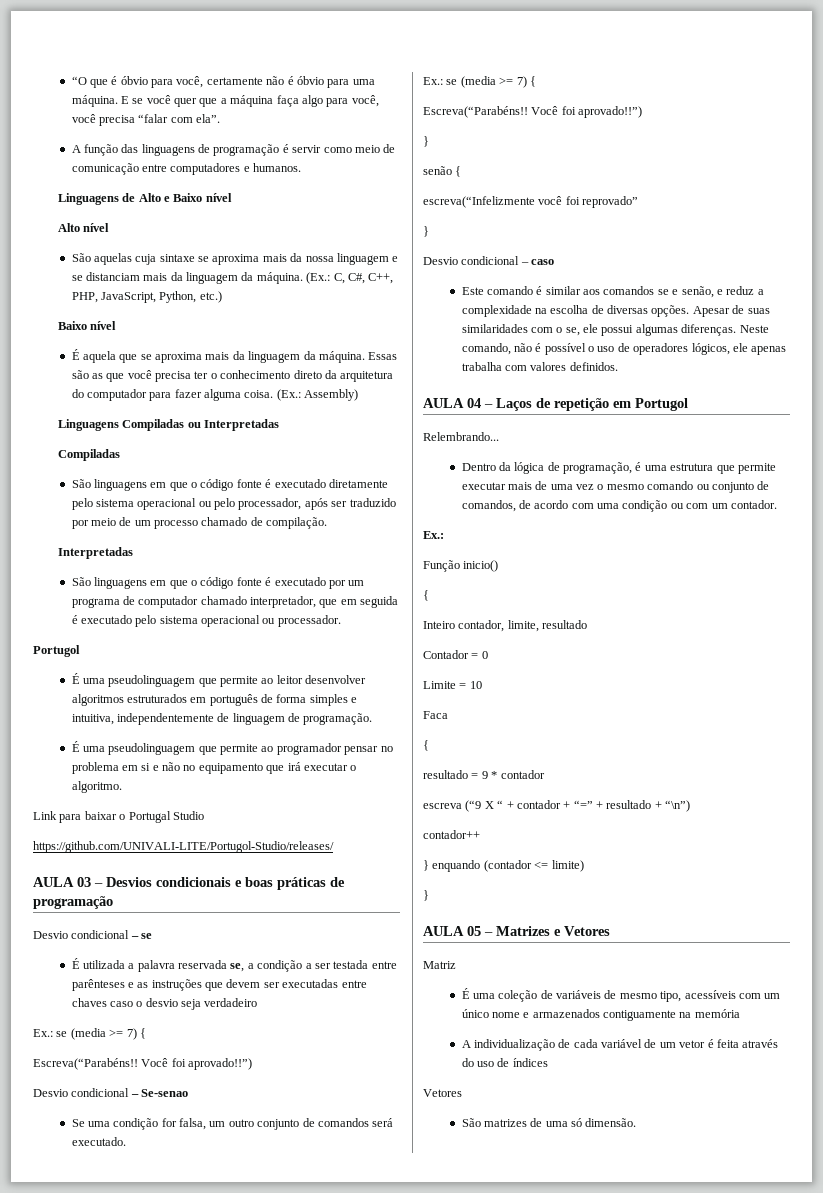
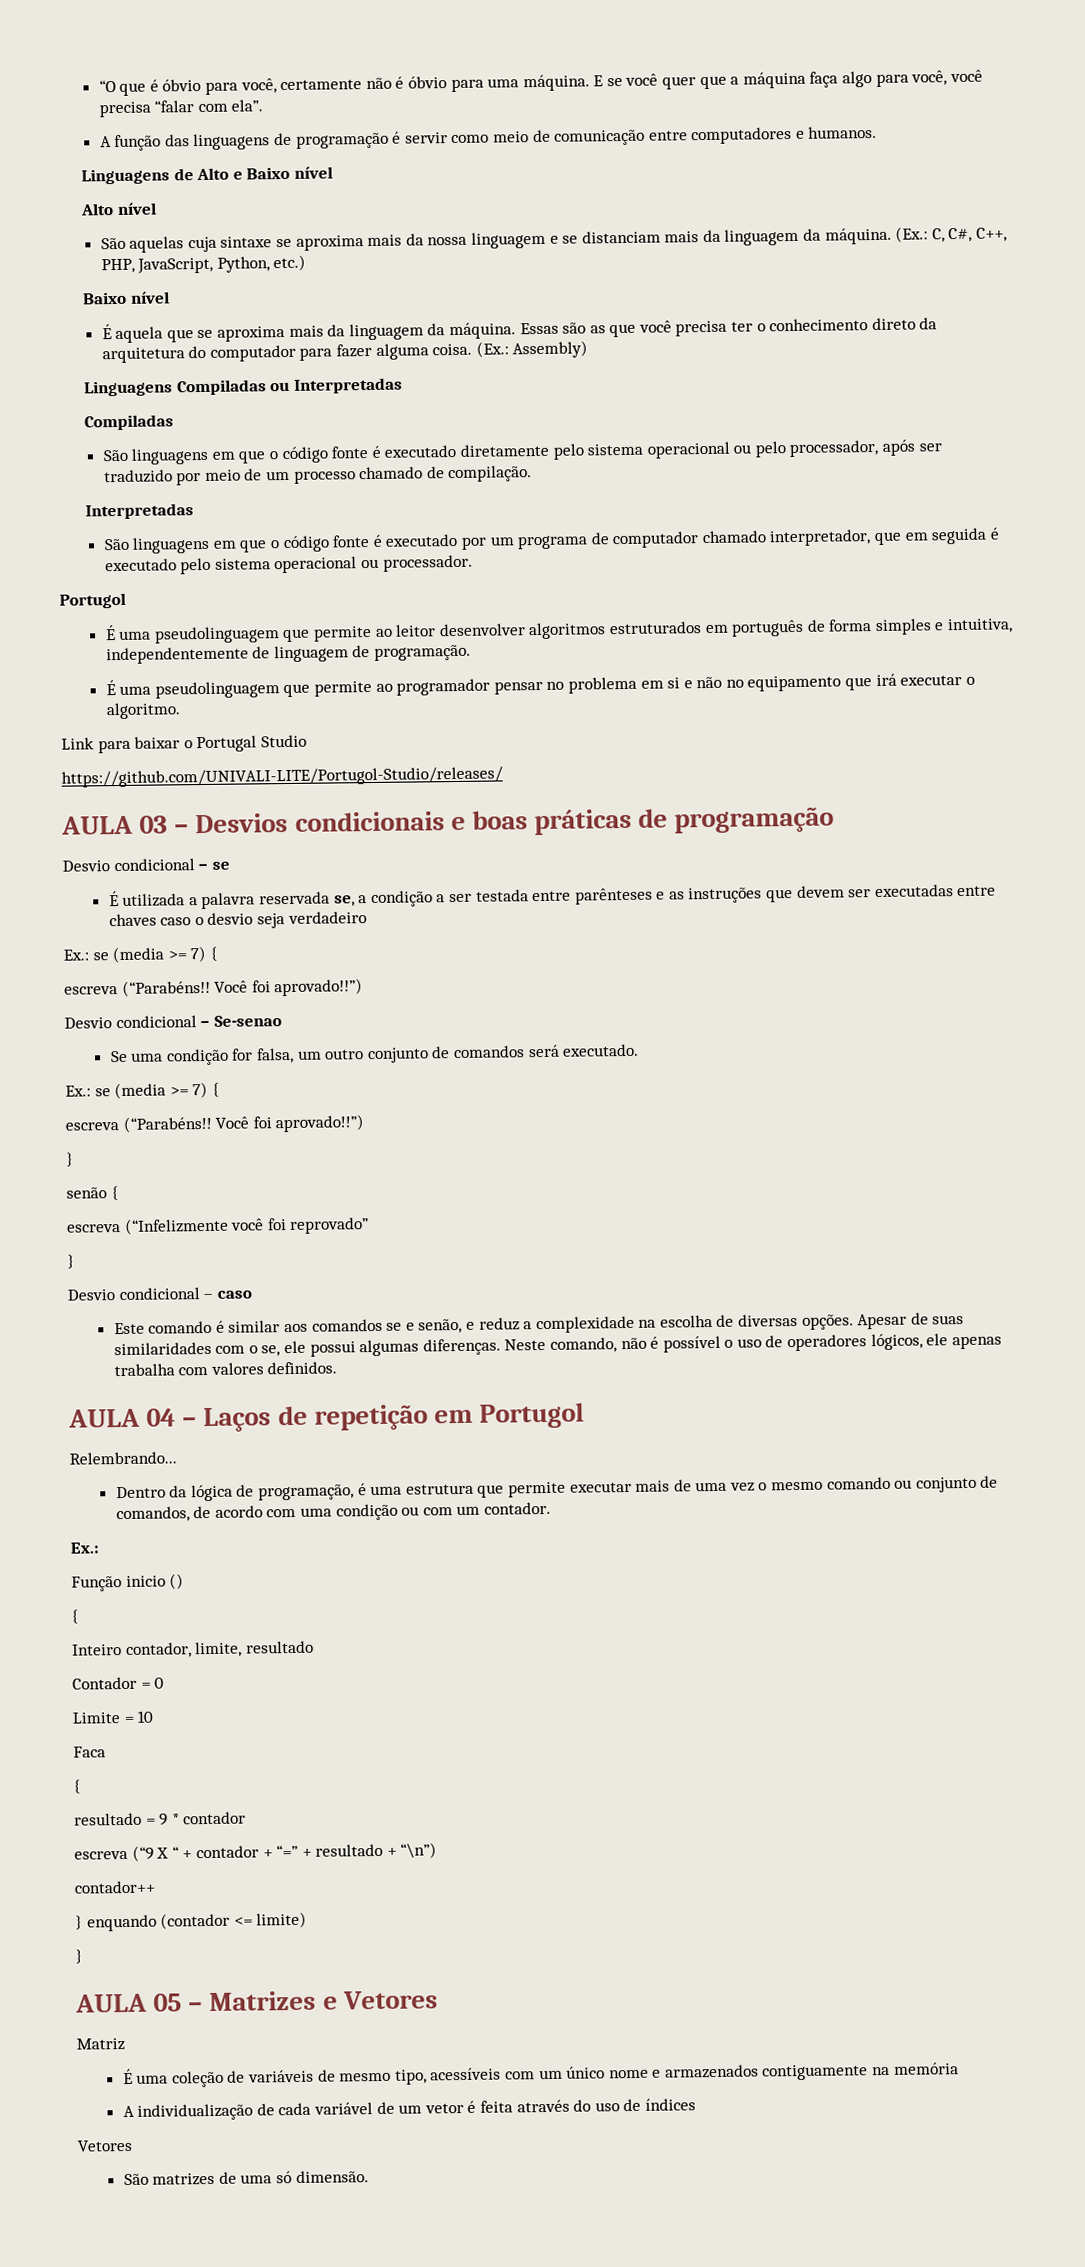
[33,1058,138,1070] Escreva(“Parabéns!! -> [64,979,211,997] escreva (“Parabéns!!
[423,106,528,118] Escreva(“Parabéns!! -> [65,1115,212,1133] escreva (“Parabéns!!
[423,196,535,208] escreva(“Infelizmente -> [67,1217,229,1235] escreva (“Infelizmente
[463,560,499,572] inicio() -> [125,1573,185,1590] inicio ()

